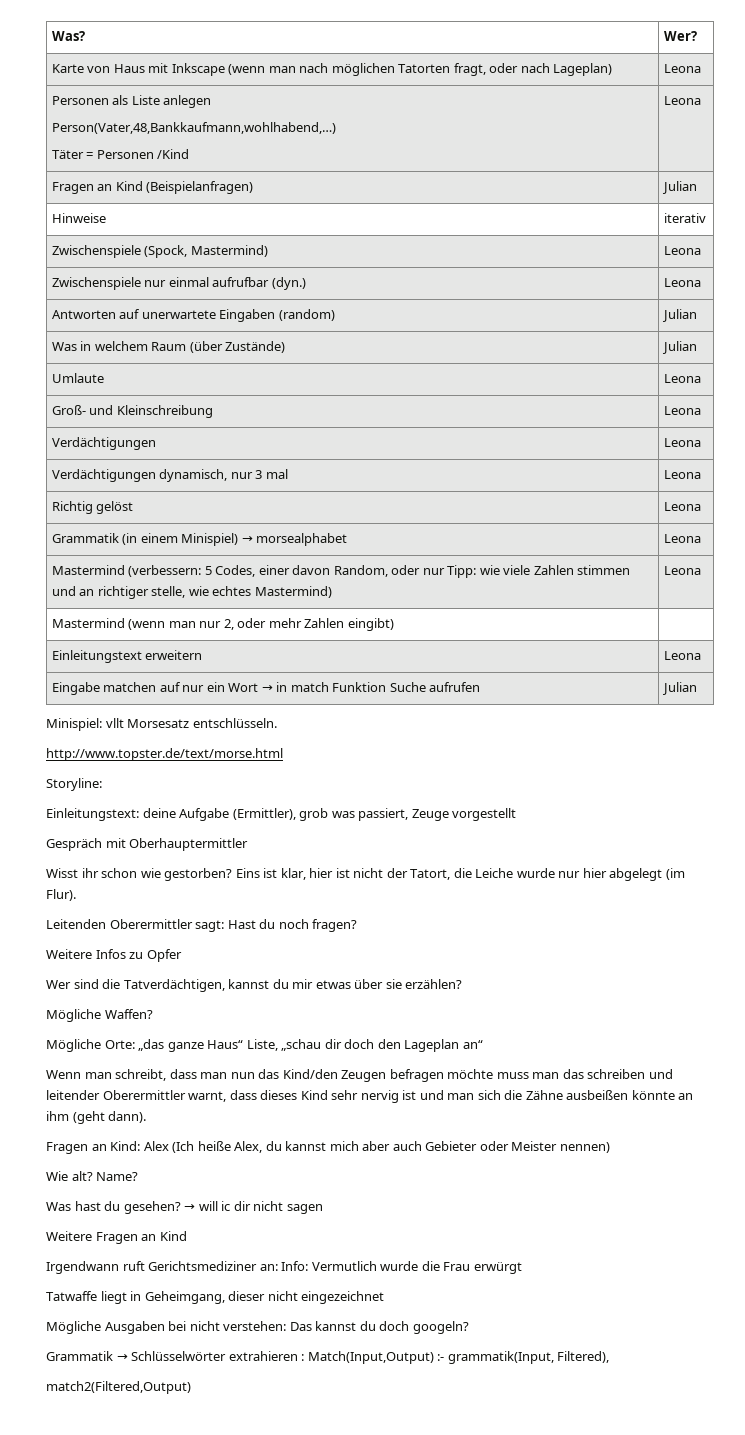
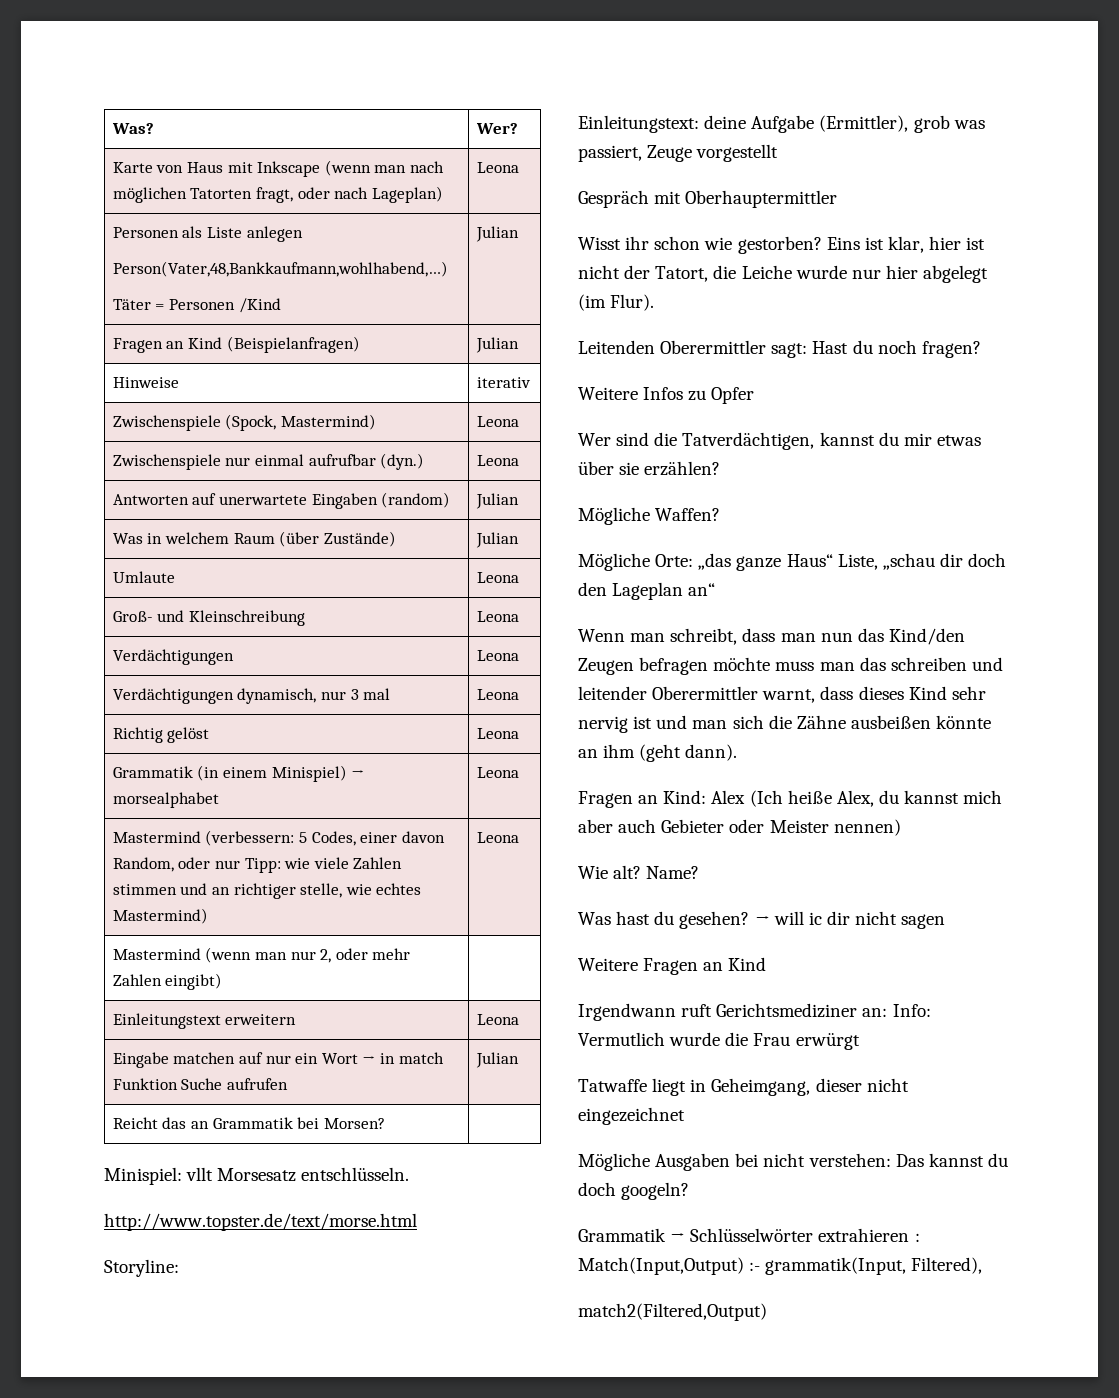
[663,96,701,105] Leona -> [475,226,519,242] Julian
(697, 688) none -> [112,1117,385,1129] // Reicht das an Grammatik bei Morsen? |

